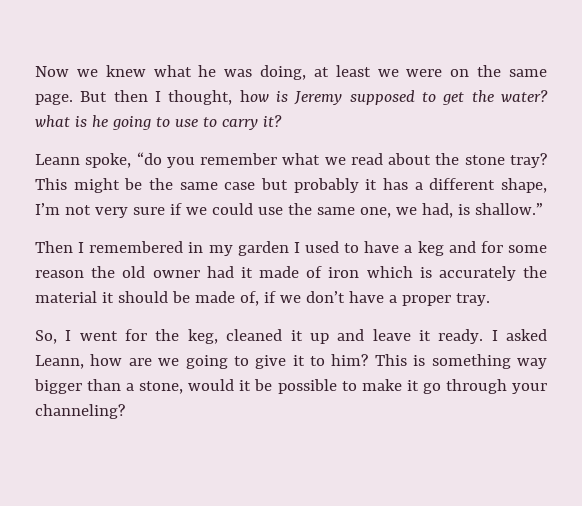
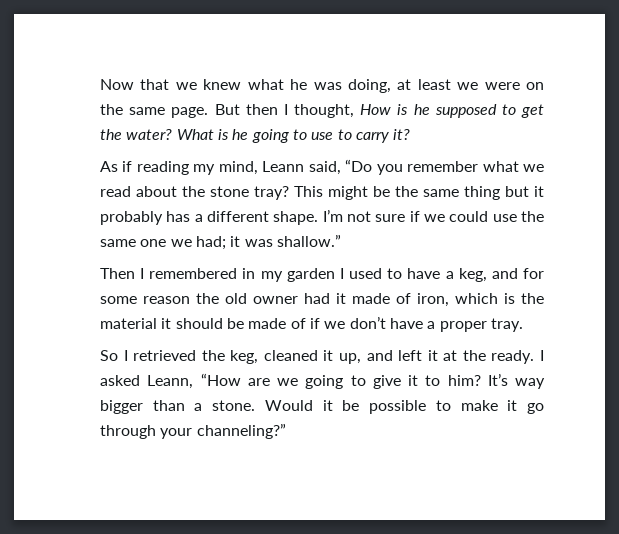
(69, 71) none -> [140,79,170,90] that
[239,90,343,105] how is Jeremy -> [360,104,430,115] How is he
[35,115,70,127] what -> [176,129,214,140] What
[35,152,162,168] Leann spoke, “do -> [100,159,373,175] As if reading my mind, Leann said, “Do
[224,178,378,193] case but probably it -> [464,186,544,200] [100,211,163,225] thing but it probably
[501,178,547,193] shape, -> [273,211,319,225] shape.
[94,207,128,218] very -> (372, 216) none
[359,203,470,218] one, we had, is -> [140,236,273,250] one we had; it was
[417,241,444,256] keg -> [458,268,487,282] keg,
[328,267,360,278] iron -> [417,293,449,307] iron,
[438,266,516,281] accurately -> (515, 298) none
[239,291,259,306] of, -> [290,318,306,329] of
[35,329,431,344] So, I went for the keg, cleaned it up and leave it -> [100,350,486,364] So I retrieved the keg, cleaned it up, and left it at the
[90,354,123,366] how -> [200,373,241,386] “How
[374,354,511,369] This is something -> [487,373,508,386] It’s
[139,379,235,394] stone, would -> [212,400,313,411] stone. Would
[35,404,125,419] channeling? -> [196,423,286,439] channeling?”

